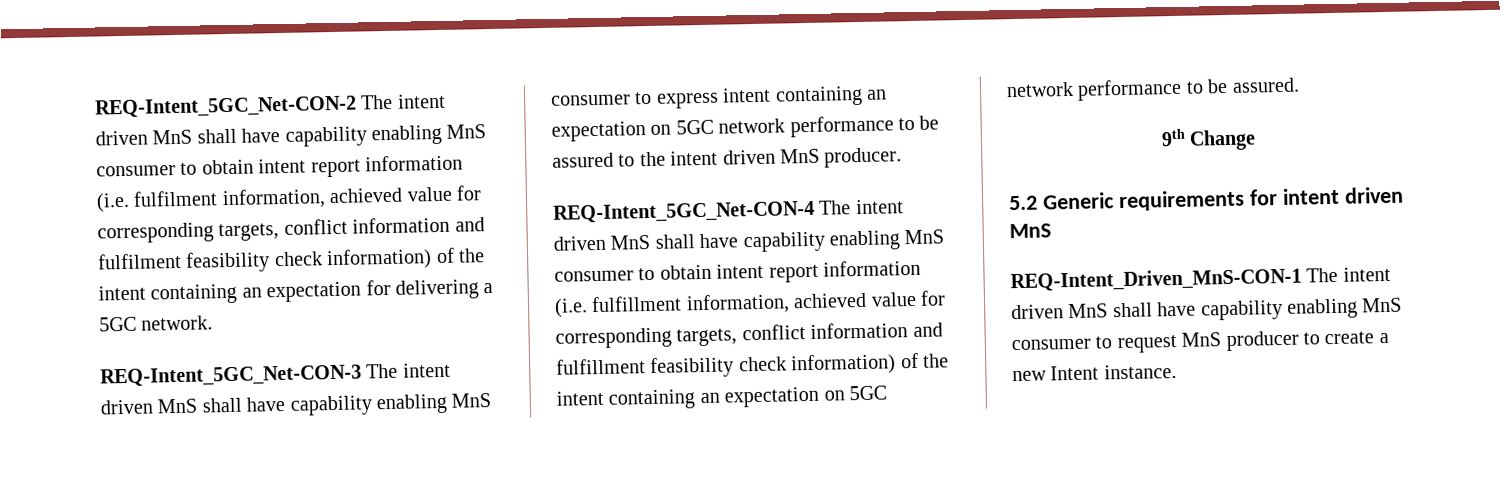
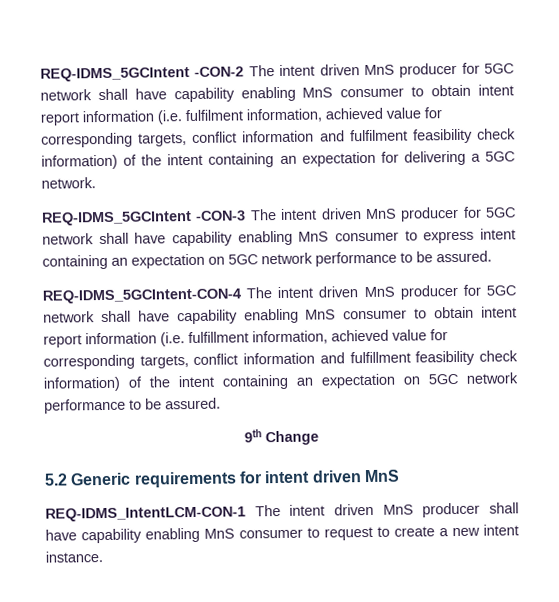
[95,93,446,119] [95,129,193,146] REQ-Intent_5GC_Net-CON-2 The intent driven MnS -> [40,62,514,82] [40,89,92,101] REQ-IDMS_5GCIntent -CON-2 The intent driven MnS producer for 5GC network
[100,362,451,388] [100,398,198,415] REQ-Intent_5GC_Net-CON-3 The intent driven MnS -> [41,206,516,226] [42,233,94,245] REQ-IDMS_5GCIntent -CON-3 The intent driven MnS producer for 5GC network
[552,147,903,168] [553,199,904,224] [553,234,651,251] assured to the intent driven MnS producer. // REQ-Intent_5GC_Net-CON-4 The intent driven MnS -> [436,250,492,263] [42,284,517,304] [43,311,95,323] assured. // REQ-IDMS_5GCIntent-CON-4 The intent driven MnS producer for 5GC network
[1010,266,1391,293] [1011,303,1109,320] REQ-Intent_Driven_MnS-CON-1 The intent driven MnS -> [45,502,481,522] REQ-IDMS_IntentLCM-CON-1 The intent driven MnS producer
[1181,330,1299,352] MnS producer -> (373, 533) none
[1050,365,1100,381] Intent -> [483,524,519,536] intent

